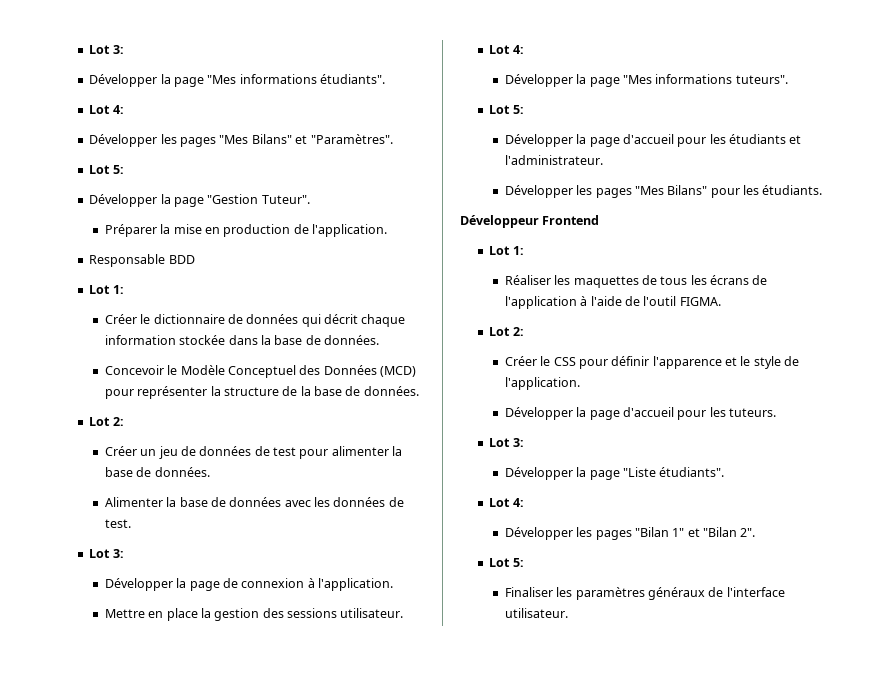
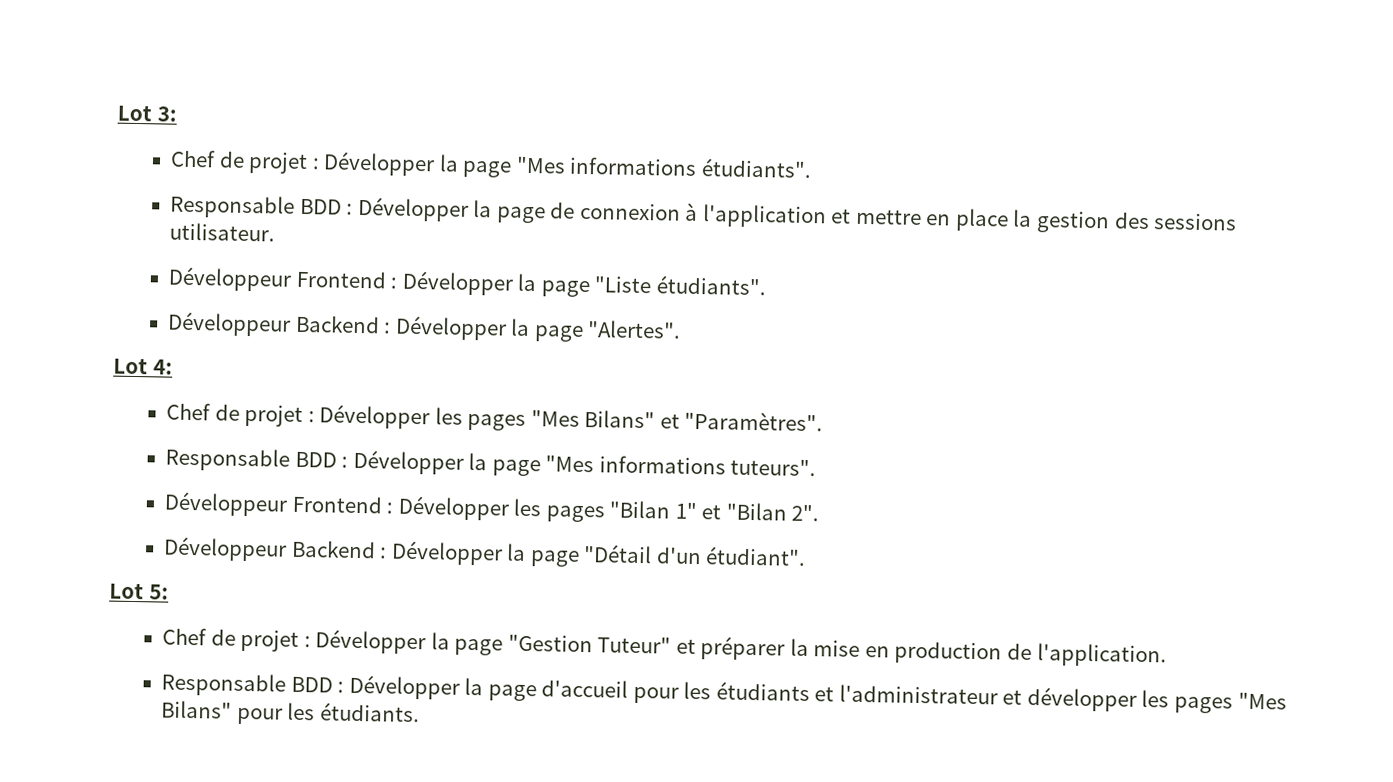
[89,45,124,54] Lot 3: // -> [117,104,177,122] [169,149,320,175] Lot 3: // Chef de projet :
[89,105,124,114] Lot 4: // -> [169,194,1238,234] [168,222,275,242] [167,266,767,298] [166,311,682,342] [113,357,173,375] [165,402,315,428] Responsable BDD : Développer la page de connexion à l'application et mettre en place la gestion des sessions utilisateur. // Développeur Frontend : Développer la page "Liste étudiants". // Développeur Backend : Développer la page "Alertes". // Lot 4: // Chef de projet :
[89,165,124,174] Lot 5: // -> [164,447,817,477] [163,491,820,523] [162,536,807,567] [109,582,169,600] [161,627,311,652] Responsable BDD : Développer la page "Mes informations tuteurs". // Développeur Frontend : Développer les pages "Bilan 1" et "Bilan 2". // Développeur Backend : Développer la page "Détail d'un étudiant". // Lot 5: // Chef de projet :
[261,195,310,204] [104,224,157,237] Tuteur". // Préparer -> [597,636,786,661] Tuteur" et préparer
[89,285,124,294] [104,314,406,327] [104,335,379,345] [104,365,416,378] [104,386,419,399] [89,417,124,426] [104,446,403,459] [104,467,210,477] [104,497,404,507] [104,519,131,528] [89,549,124,558] [104,578,393,591] [104,608,404,621] [489,45,524,54] [504,74,788,87] [489,105,524,114] // Lot 1: // Créer le dictionnaire de données qui décrit chaque information stockée dans la base de données. // Concevoir le Modèle Conceptuel des Données (MCD) pour représenter la structure de la base de données. // Lot 2: // Créer un jeu de données de test pour alimenter la base de données. // Alimenter la base de données avec les données de test. // Lot 3: // Développer la page de connexion à l'application. // Mettre en place la gestion des sessions utilisateur. // Lot 4: // Développer la page "Mes informations tuteurs". // Lot 5: // -> [337,681,345,693] :
[504,155,603,165] [504,185,573,198] l'administrateur. // Développer -> [838,684,1137,712] l'administrateur et développer
[460,215,600,228] [489,246,524,255] [504,275,768,288] [504,296,721,309] [489,327,524,336] [504,356,800,369] [504,377,580,390] [504,407,776,420] [489,438,524,447] [504,467,725,480] [489,498,524,507] [504,527,756,540] [489,558,524,567] [504,587,785,600] [504,608,568,618] // Développeur Frontend // Lot 1: // Réaliser les maquettes de tous les écrans de l'application à l'aide de l'outil FIGMA. // Lot 2: // Créer le CSS pour définir l'apparence et le style de l'application. // Développer la page d'accueil pour les tuteurs. // Lot 3: // Développer la page "Liste étudiants". // Lot 4: // Développer les pages "Bilan 1" et "Bilan 2". // Lot 5: // Finaliser les paramètres généraux de l'interface utilisateur. -> (420, 712) none

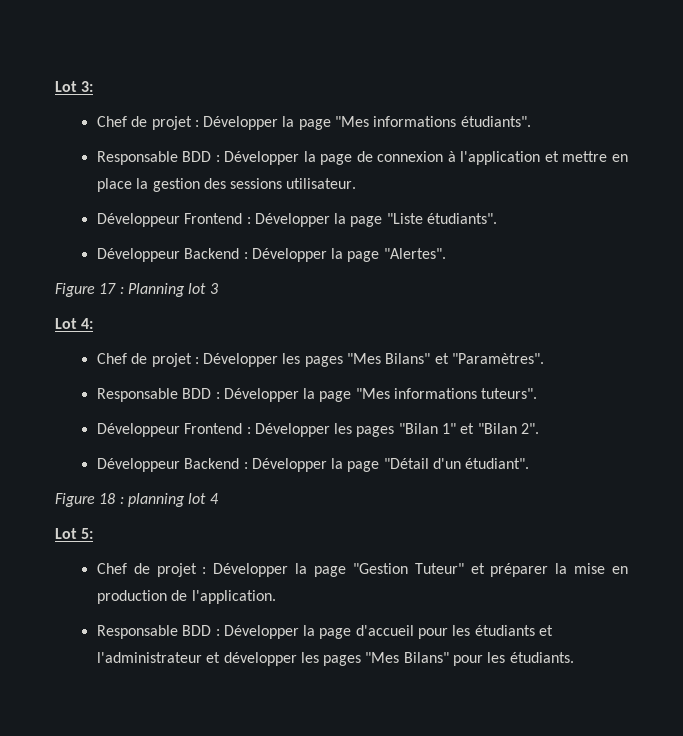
(682, 329) none -> [55,283,218,297] // Figure 17 : Planning lot 3
(807, 556) none -> [55,493,219,507] // Figure 18 : planning lot 4

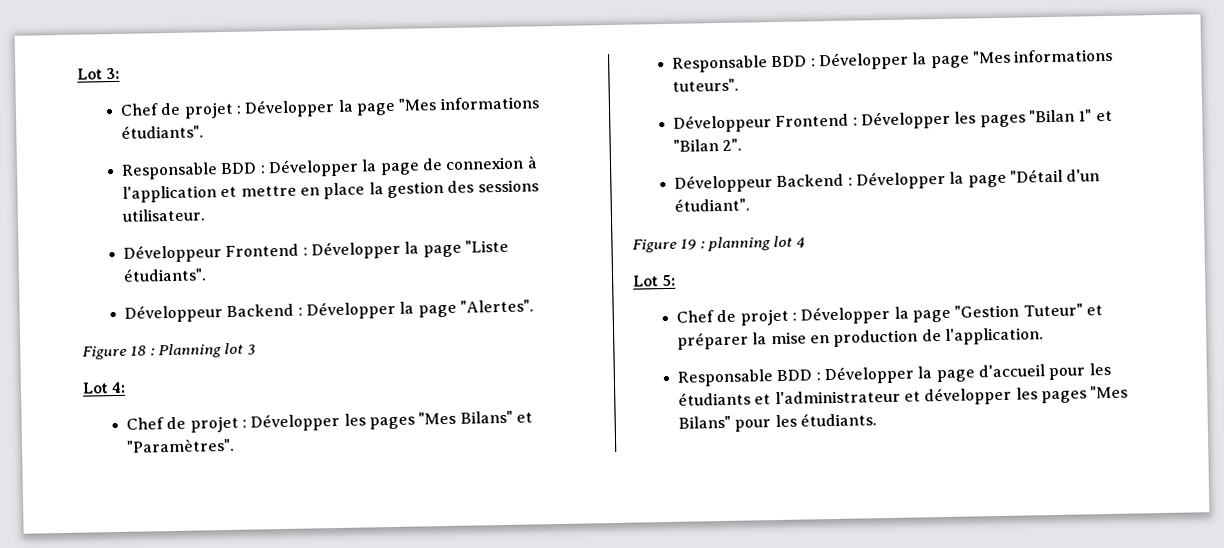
[99,283,117,294] 17 -> [130,345,147,356] 18
[99,493,116,504] 18 -> [680,238,698,250] 19

